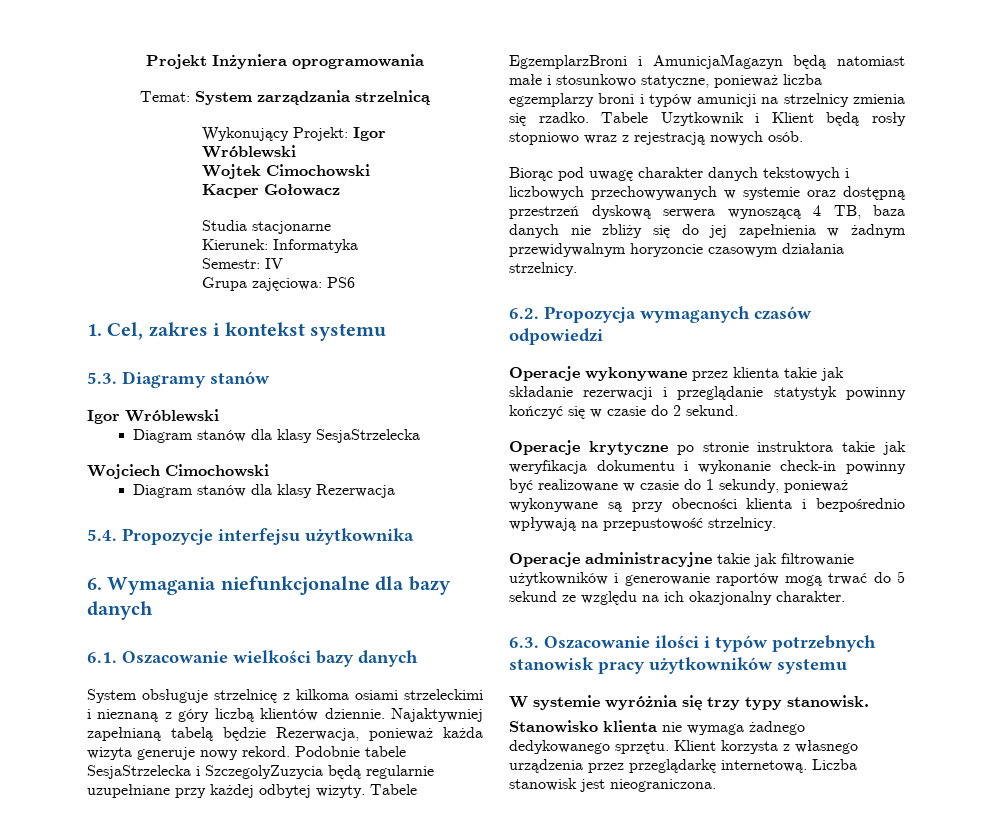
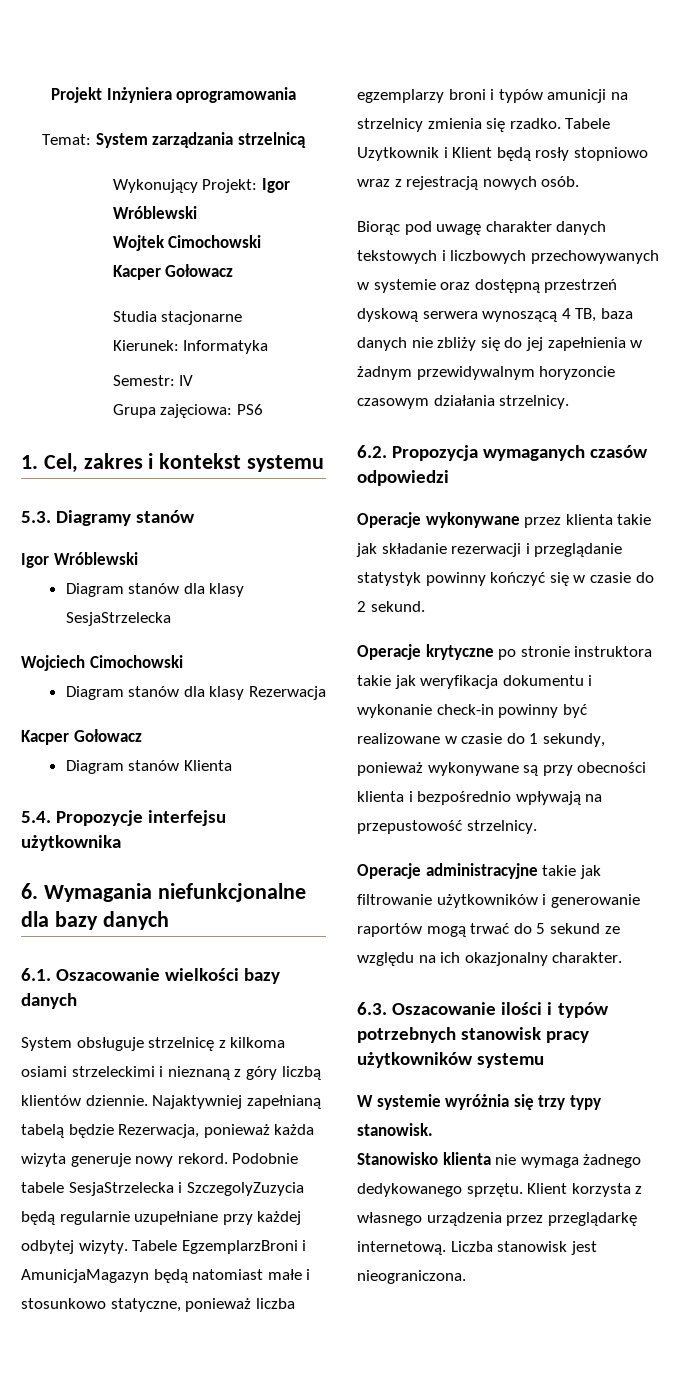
(396, 491) none -> [21,729,142,745] [65,760,232,774] // Kacper Gołowacz // Diagram stanów Klienta

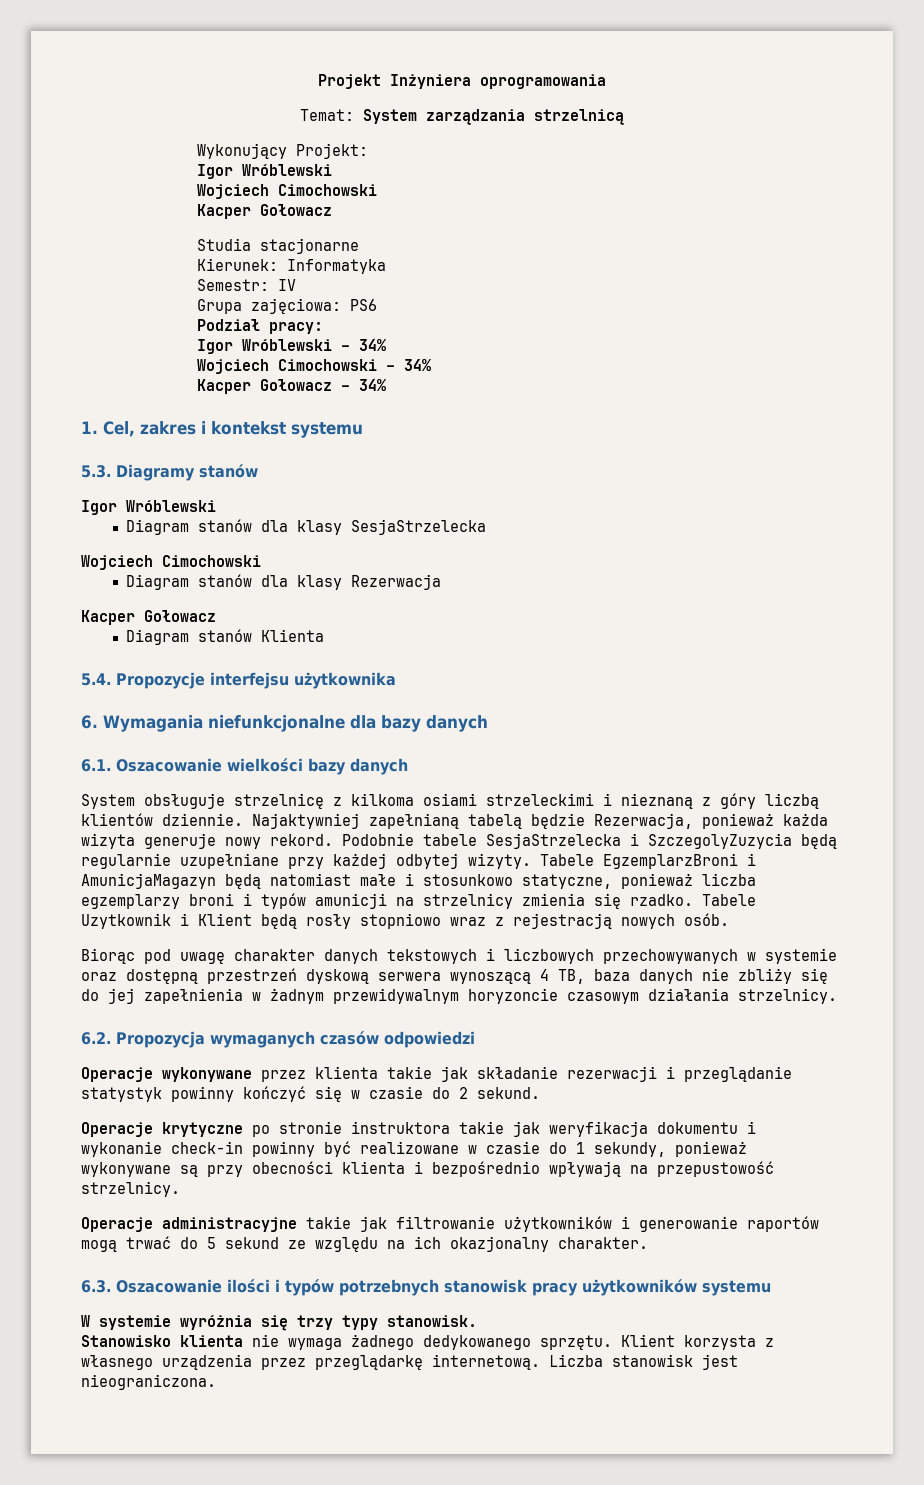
[261,178,290,193] [112,206,197,219] [112,235,165,251] Igor Wróblewski // Wojtek -> [196,164,332,179] [196,184,269,199] // Igor Wróblewski // Wojciech
(263, 409) none -> [196,319,323,334] [196,339,386,354] [196,359,431,374] [196,379,386,394] // Podział pracy: // Igor Wróblewski – 34% // Wojciech Cimochowski – 34% // Kacper Gołowacz – 34%

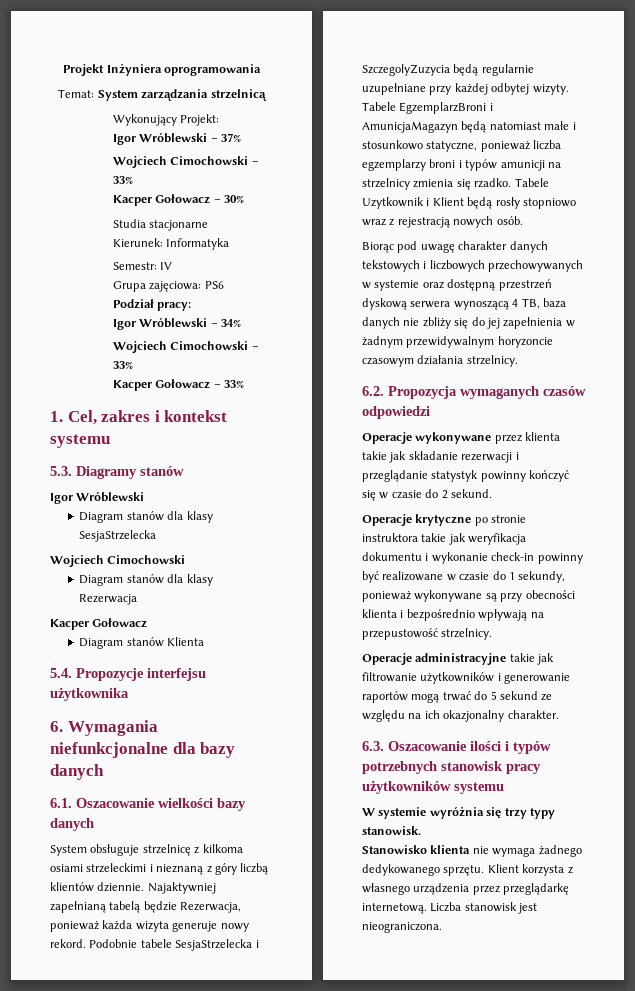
[196,184,377,199] [196,204,332,219] // Wojciech Cimochowski // Kacper Gołowacz -> [210,133,241,142] [112,156,259,168] [112,176,133,184] [112,194,244,206] – 37% // Wojciech Cimochowski – 33% // Kacper Gołowacz – 30%
[403,359,431,371] [196,379,386,394] 34% // Kacper Gołowacz – 34% -> [112,361,133,369] [112,379,244,391] 33% // Kacper Gołowacz – 33%

